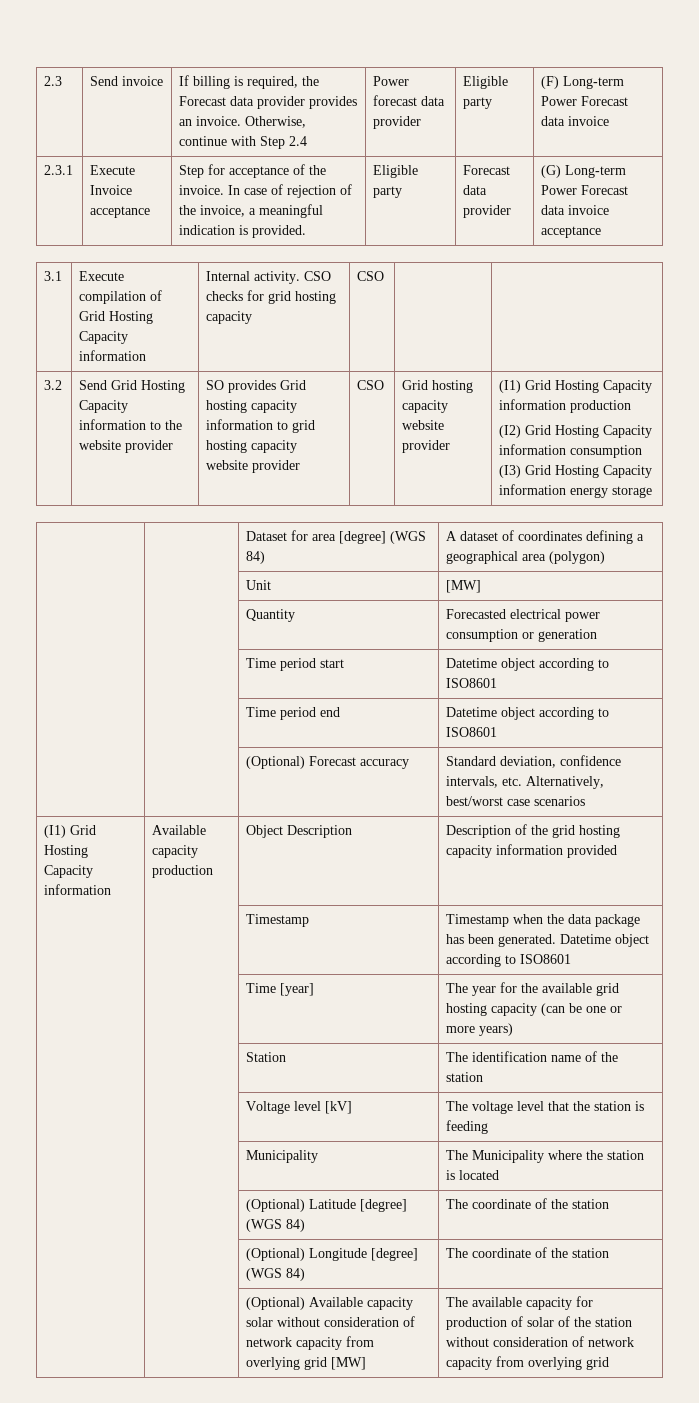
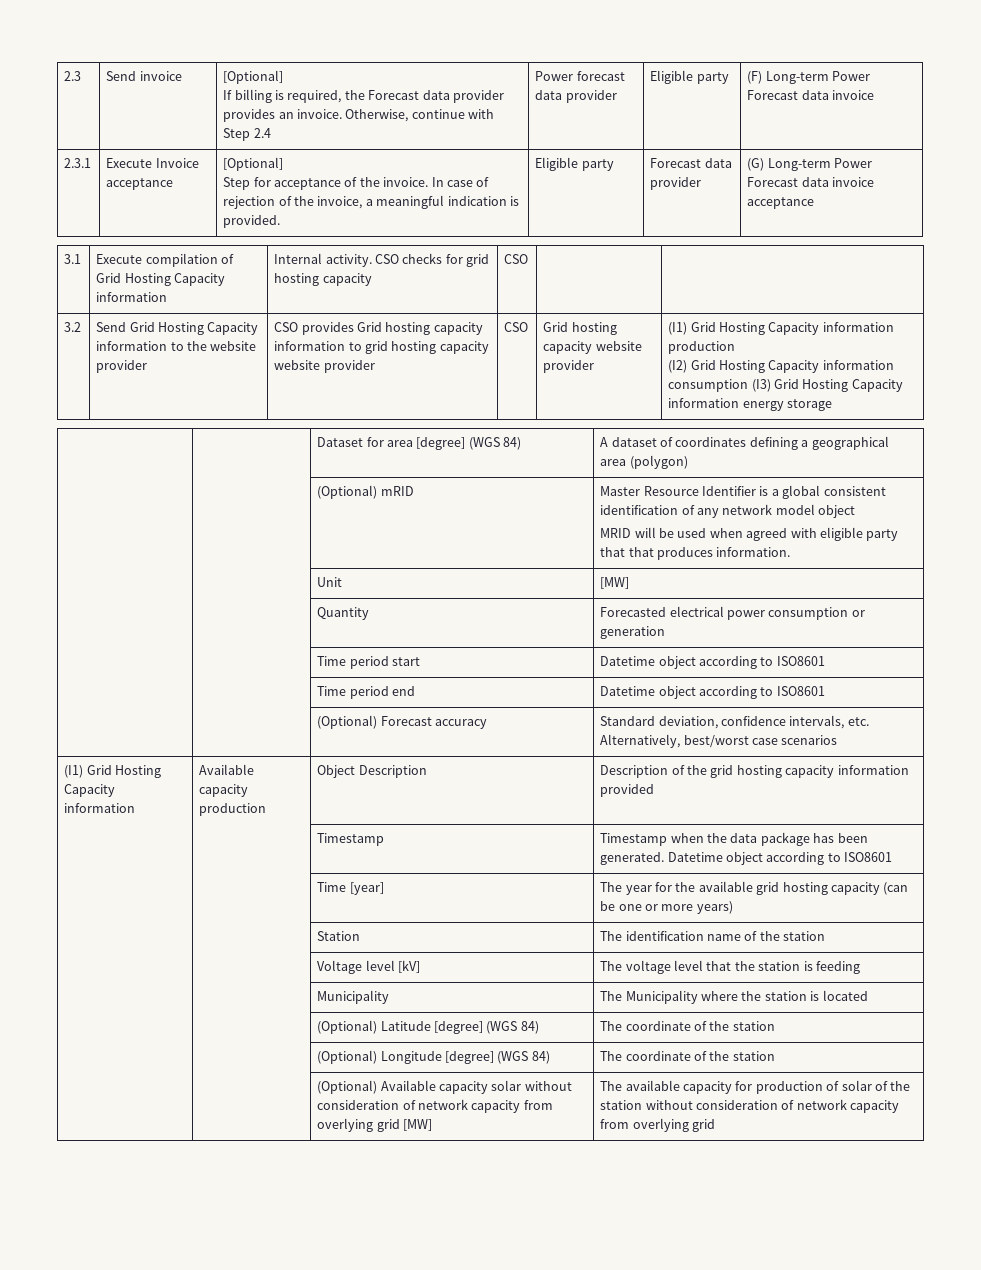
(164, 81) none -> [223,70,284,84] [Optional] //
(151, 212) none -> [223,157,284,171] [Optional] //
[206,380,225,390] SO -> [274,322,299,332] CSO
(606, 557) none -> [317,485,414,499] [600,485,886,499] [600,504,856,518] [600,527,899,541] [600,547,791,560] // | | (Optional) mRID | Master Resource Identifier is a global consistent identification of any network model object // MRID will be used when agreed with eligible party that that produces information.

